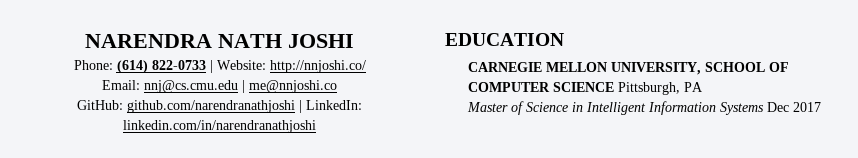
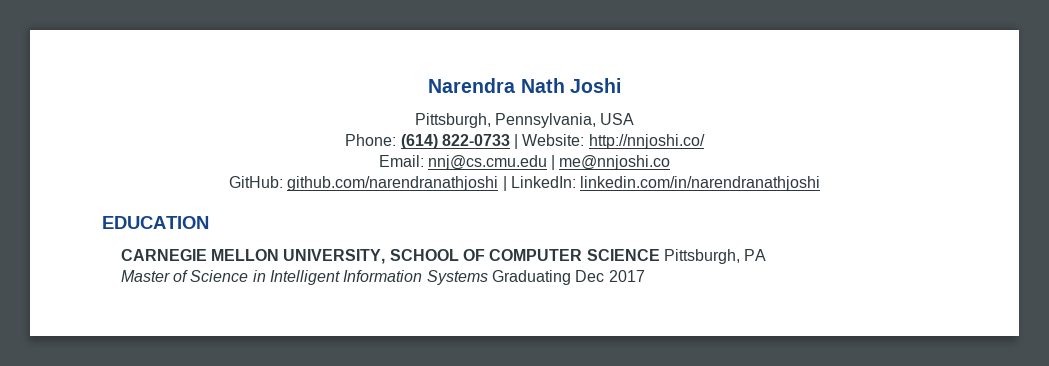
[85,34,354,48] NARENDRA NATH JOSHI -> [428,78,621,93] [414,113,635,128] Narendra Nath Joshi // Pittsburgh, Pennsylvania, USA
(765, 108) none -> [491,270,571,285] Graduating

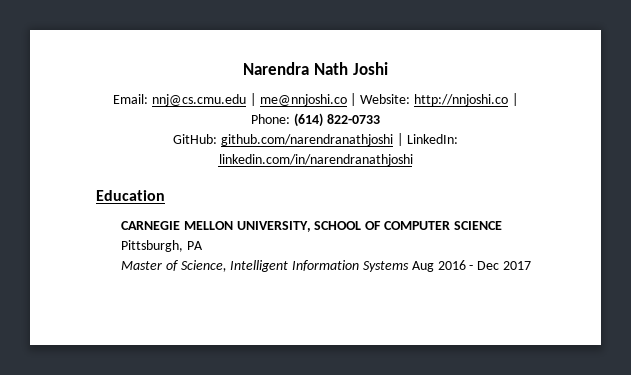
[414,113,635,128] [345,134,705,149] [378,155,671,170] Pittsburgh, Pennsylvania, USA // Phone: (614) 822-0733 | Website: http://nnjoshi.co/ // Email: nnj@cs.cmu.edu | me@nnjoshi.co -> [113,93,518,106] [251,113,380,127] Email: nnj@cs.cmu.edu | me@nnjoshi.co | Website: http://nnjoshi.co | Phone: (614) 822-0733
[102,216,209,229] EDUCATION -> [96,190,165,201] Education
[190,270,266,282] Science in -> [180,260,227,272] Science,
[491,270,571,285] Graduating -> [411,260,474,272] Aug 2016 -

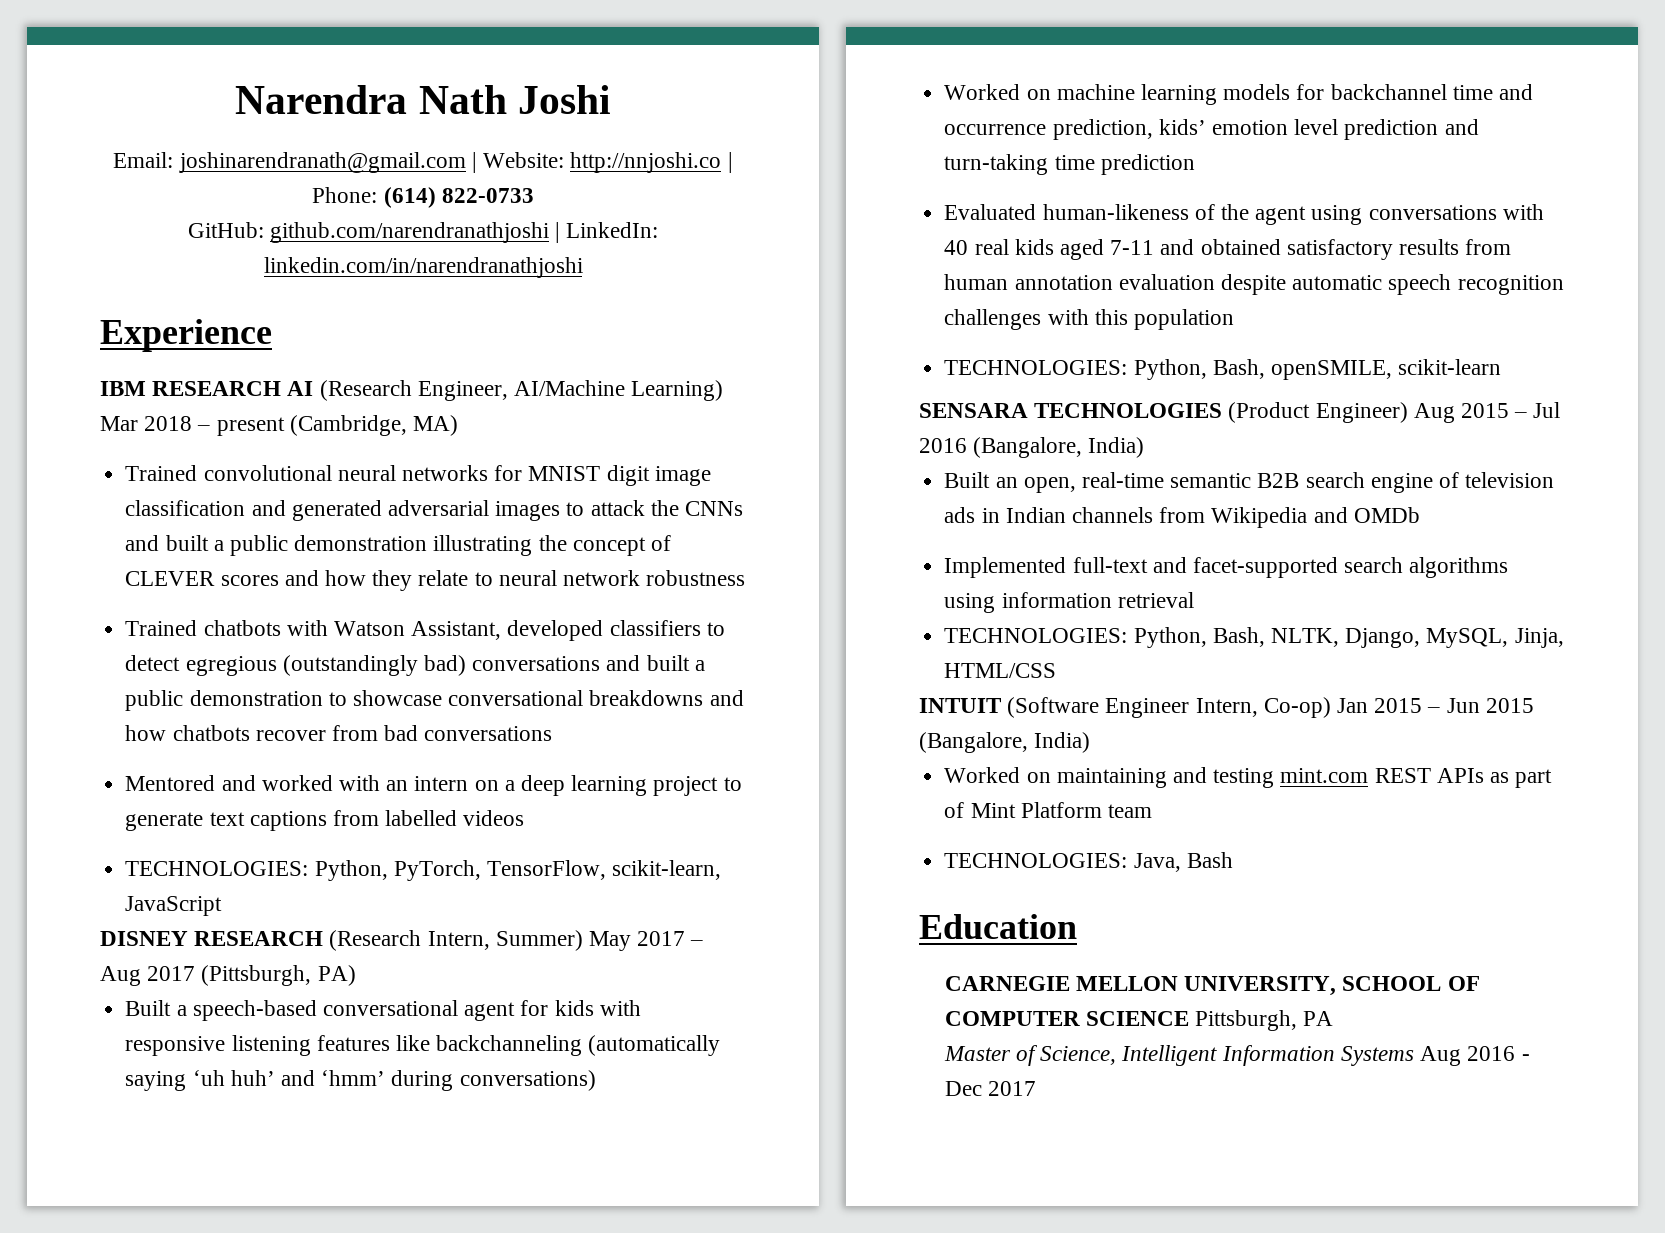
[152,93,347,106] nnj@cs.cmu.edu | me@nnjoshi.co -> [178,152,466,173] joshinarendranath@gmail.com
(413, 160) none -> [100,319,272,352] [100,380,724,401] [100,415,459,436] [125,465,711,486] [125,500,743,521] [125,535,671,556] [125,570,746,591] [125,620,725,641] [125,655,705,676] [125,690,744,711] [125,725,553,741] [125,775,742,796] [125,810,525,831] [125,860,722,881] [125,896,223,916] [100,930,704,951] [100,965,356,986] [125,1000,641,1021] [125,1035,721,1056] [125,1070,596,1091] [944,84,1533,105] [944,119,1479,140] [944,154,1195,175] [944,204,1544,225] [944,239,1512,260] [944,274,1564,295] [944,309,1234,330] [944,359,1502,380] [919,402,1561,423] [919,437,1145,458] [944,472,1555,493] [944,507,1420,528] [944,557,1509,578] [944,592,1194,613] [944,627,1564,648] [944,663,1057,678] [919,697,1534,718] [919,732,1091,753] [944,767,1553,788] [944,802,1152,818] [944,852,1233,872] // Experience // IBM RESEARCH AI (Research Engineer, AI/Machine Learning) Mar 2018 – present (Cambridge, MA) // Trained convolutional neural networks for MNIST digit image classification and generated adversarial images to attack the CNNs and built a public demonstration illustrating the concept of CLEVER scores and how they relate to neural network robustness // Trained chatbots with Watson Assistant, developed classifiers to detect egregious (outstandingly bad) conversations and built a public demonstration to showcase conversational breakdowns and how chatbots recover from bad conversations // Mentored and worked with an intern on a deep learning project to generate text captions from labelled videos // TECHNOLOGIES: Python, PyTorch, TensorFlow, scikit-learn, JavaScript // DISNEY RESEARCH (Research Intern, Summer) May 2017 – Aug 2017 (Pittsburgh, PA) // Built a speech-based conversational agent for kids with responsive listening features like backchanneling (automatically saying ‘uh huh’ and ‘hmm’ during conversations) // Worked on machine learning models for backchannel time and occurrence prediction, kids’ emotion level prediction and turn-taking time prediction // Evaluated human-likeness of the agent using conversations with 40 real kids aged 7-11 and obtained satisfactory results from human annotation evaluation despite automatic speech recognition challenges with this population // TECHNOLOGIES: Python, Bash, openSMILE, scikit-learn // SENSARA TECHNOLOGIES (Product Engineer) Aug 2015 – Jul 2016 (Bangalore, India) // Built an open, real-time semantic B2B search engine of television ads in Indian channels from Wikipedia and OMDb // Implemented full-text and facet-supported search algorithms using information retrieval // TECHNOLOGIES: Python, Bash, NLTK, Django, MySQL, Jinja, HTML/CSS // INTUIT (Software Engineer Intern, Co-op) Jan 2015 – Jun 2015 (Bangalore, India) // Worked on maintaining and testing mint.com REST APIs as part of Mint Platform team // TECHNOLOGIES: Java, Bash

